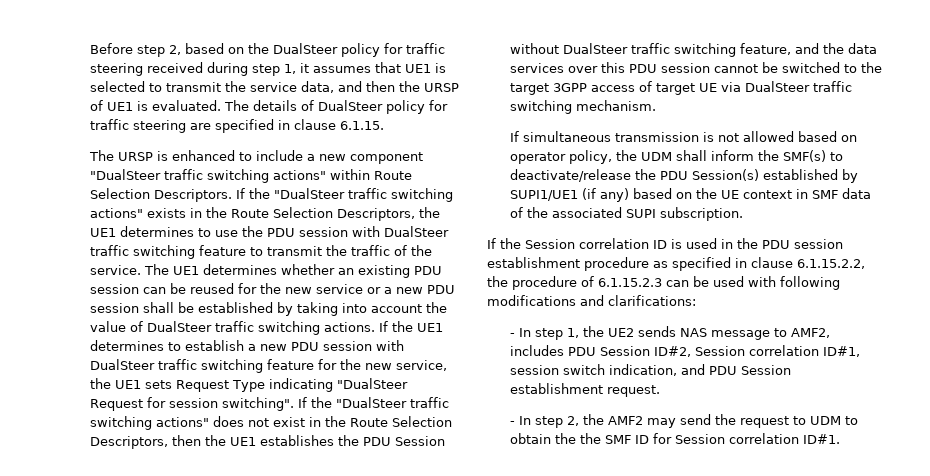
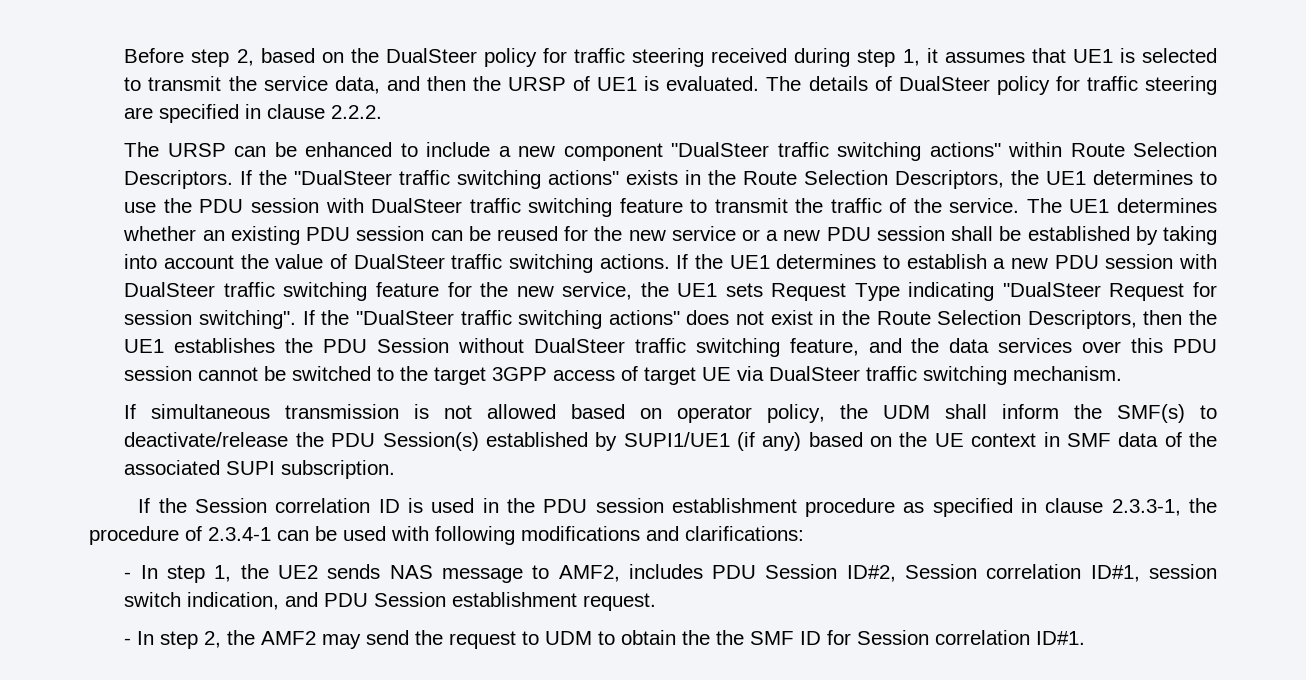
[339,121,384,130] 6.1.15. -> [331,105,383,119] 2.2.2.
[156,151,168,161] is -> [234,142,297,157] can be
[797,259,865,269] 6.1.15.2.2, -> [1111,499,1181,516] 2.3.3-1,
[598,278,662,287] 6.1.15.2.3 -> [208,527,271,541] 2.3.4-1

